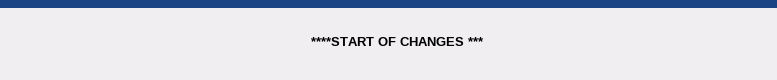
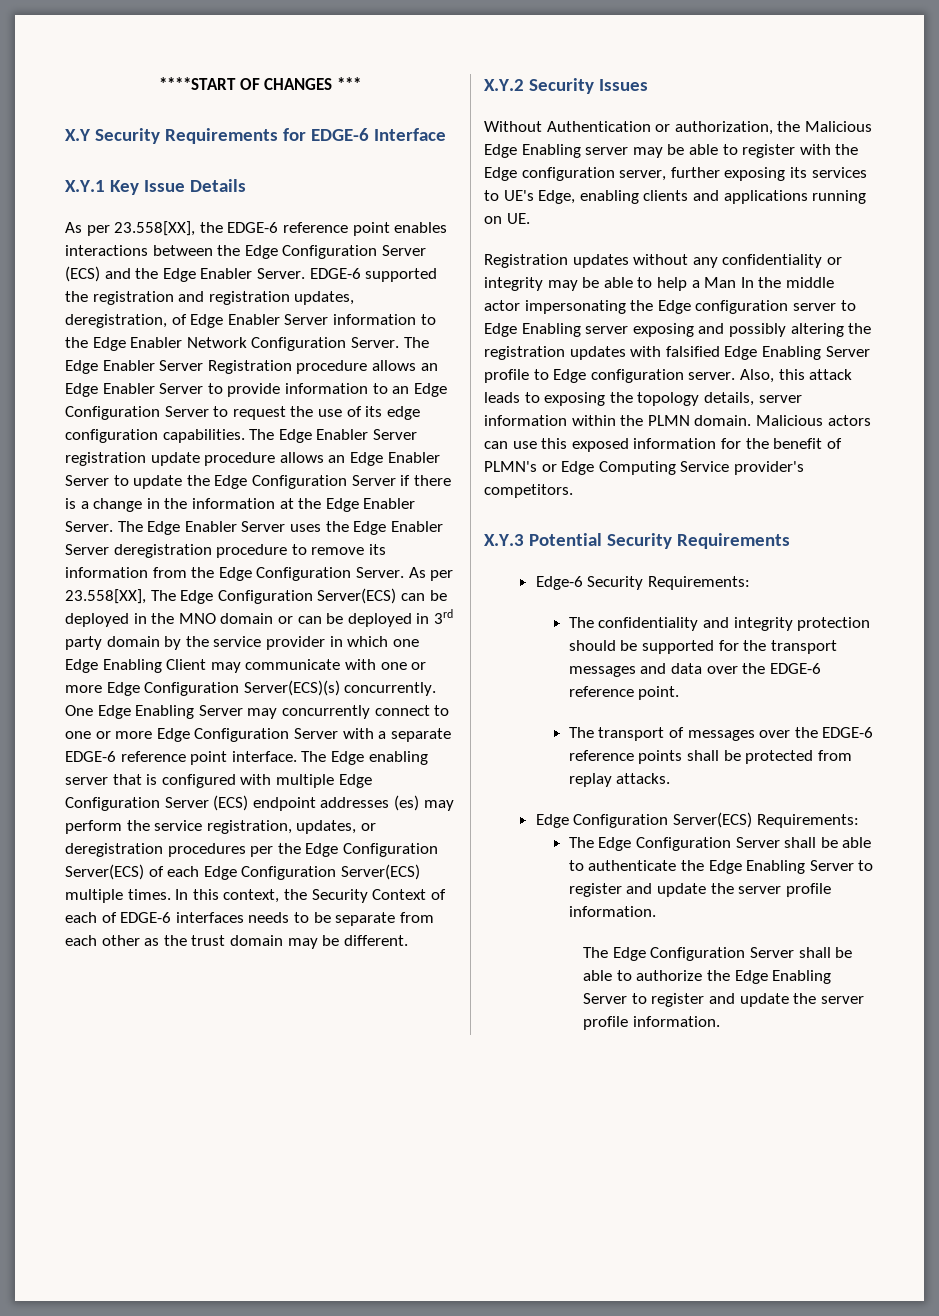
(484, 41) none -> [65,128,446,144] [65,179,246,195] [65,221,448,236] [65,245,426,259] [65,266,438,282] [65,291,355,305] [65,314,436,328] [65,337,429,351] [65,360,438,374] [65,383,447,397] [65,406,420,420] [65,429,417,443] [65,452,440,466] [65,475,451,489] [65,498,416,512] [65,521,443,535] [65,544,386,558] [65,567,454,581] [65,588,447,604] [65,609,453,627] [65,636,419,650] [65,659,427,673] [65,680,437,696] [65,705,450,719] [65,728,451,742] [65,751,428,765] [65,774,372,788] [65,795,454,811] [65,820,376,834] [65,843,438,857] [65,864,420,880] [65,889,446,903] [65,912,434,926] [65,935,408,949] [484,78,648,94] [484,121,872,135] [484,144,859,158] [484,167,867,181] [484,190,867,204] [484,213,530,224] [484,254,842,268] [484,277,834,291] [484,300,856,314] [484,323,872,337] [484,346,870,360] [484,369,853,383] [484,392,802,406] [484,415,871,426] [484,438,842,452] [484,461,804,475] [484,484,573,498] [484,533,790,549] [535,576,750,590] [568,617,871,631] [568,640,837,654] [568,663,821,677] [568,686,680,700] [568,727,874,741] [568,750,852,764] [568,773,671,787] [535,812,859,828] [568,837,872,851] [568,860,874,874] [568,883,831,897] [568,906,656,917] [583,947,853,961] [583,970,832,984] [583,993,864,1007] [583,1016,720,1030] // X.Y Security Requirements for EDGE-6 Interface // X.Y.1 Key Issue Details // As per 23.558[XX], the EDGE-6 reference point enables interactions between the Edge Configuration Server (ECS) and the Edge Enabler Server. EDGE-6 supported the registration and registration updates, deregistration, of Edge Enabler Server information to the Edge Enabler Network Configuration Server. The Edge Enabler Server Registration procedure allows an Edge Enabler Server to provide information to an Edge Configuration Server to request the use of its edge configuration capabilities. The Edge Enabler Server registration update procedure allows an Edge Enabler Server to update the Edge Configuration Server if there is a change in the information at the Edge Enabler Server. The Edge Enabler Server uses the Edge Enabler Server deregistration procedure to remove its information from the Edge Configuration Server. As per 23.558[XX], The Edge Configuration Server(ECS) can be deployed in the MNO domain or can be deployed in 3rd party domain by the service provider in which one Edge Enabling Client may communicate with one or more Edge Configuration Server(ECS)(s) concurrently. One Edge Enabling Server may concurrently connect to one or more Edge Configuration Server with a separate EDGE-6 reference point interface. The Edge enabling server that is configured with multiple Edge Configuration Server (ECS) endpoint addresses (es) may perform the service registration, updates, or deregistration procedures per the Edge Configuration Server(ECS) of each Edge Configuration Server(ECS) multiple times. In this context, the Security Context of each of EDGE-6 interfaces needs to be separate from each other as the trust domain may be different. // X.Y.2 Security Issues // Without Authentication or authorization, the Malicious Edge Enabling server may be able to register with the Edge configuration server, further exposing its services to UE's Edge, enabling clients and applications running on UE. // Registration updates without any confidentiality or integrity may be able to help a Man In the middle actor impersonating the Edge configuration server to Edge Enabling server exposing and possibly altering the registration updates with falsified Edge Enabling Server profile to Edge configuration server. Also, this attack leads to exposing the topology details, server information within the PLMN domain. Malicious actors can use this exposed information for the benefit of PLMN's or Edge Computing Service provider's competitors. // X.Y.3 Potential Security Requirements // Edge-6 Security Requirements: // The confidentiality and integrity protection should be supported for the transport messages and data over the EDGE-6 reference point. // The transport of messages over the EDGE-6 reference points shall be protected from replay attacks. // Edge Configuration Server(ECS) Requirements: // The Edge Configuration Server shall be able to authenticate the Edge Enabling Server to register and update the server profile information. // The Edge Configuration Server shall be able to authorize the Edge Enabling Server to register and update the server profile information.

